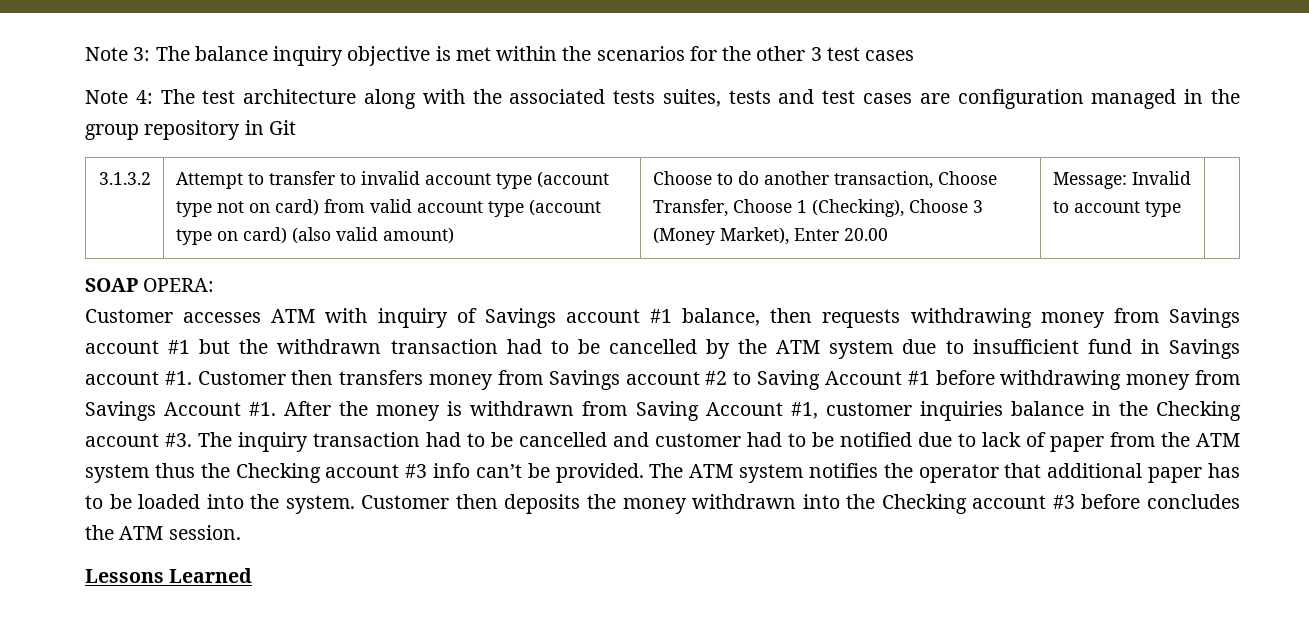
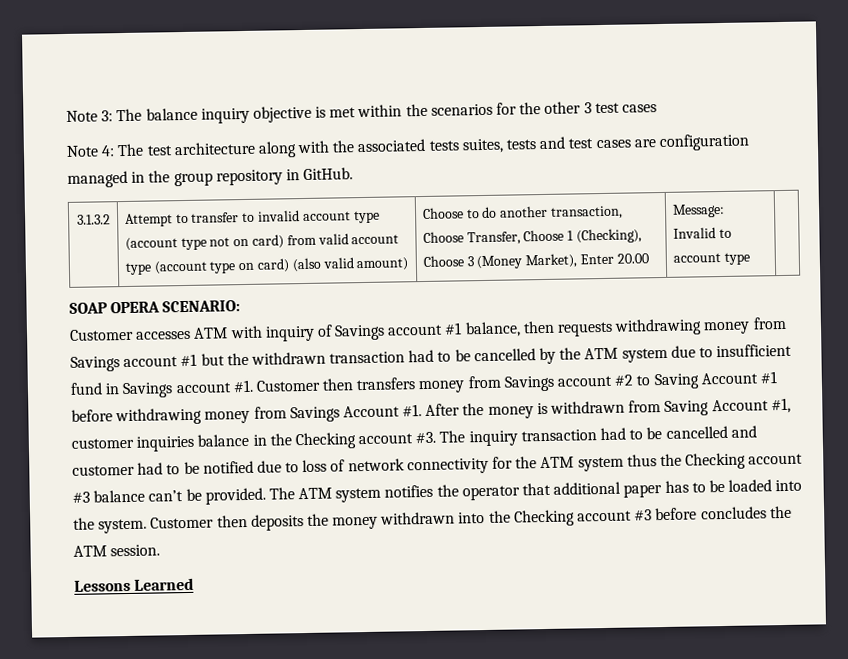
[268,120,296,135] Git -> [303,167,354,180] GitHub.
[143,278,215,292] OPERA: -> [110,300,241,314] OPERA SCENARIO:
[982,432,1155,452] lack of paper from -> [302,456,514,475] loss of network connectivity for
[433,463,471,478] info -> [93,489,146,503] balance

